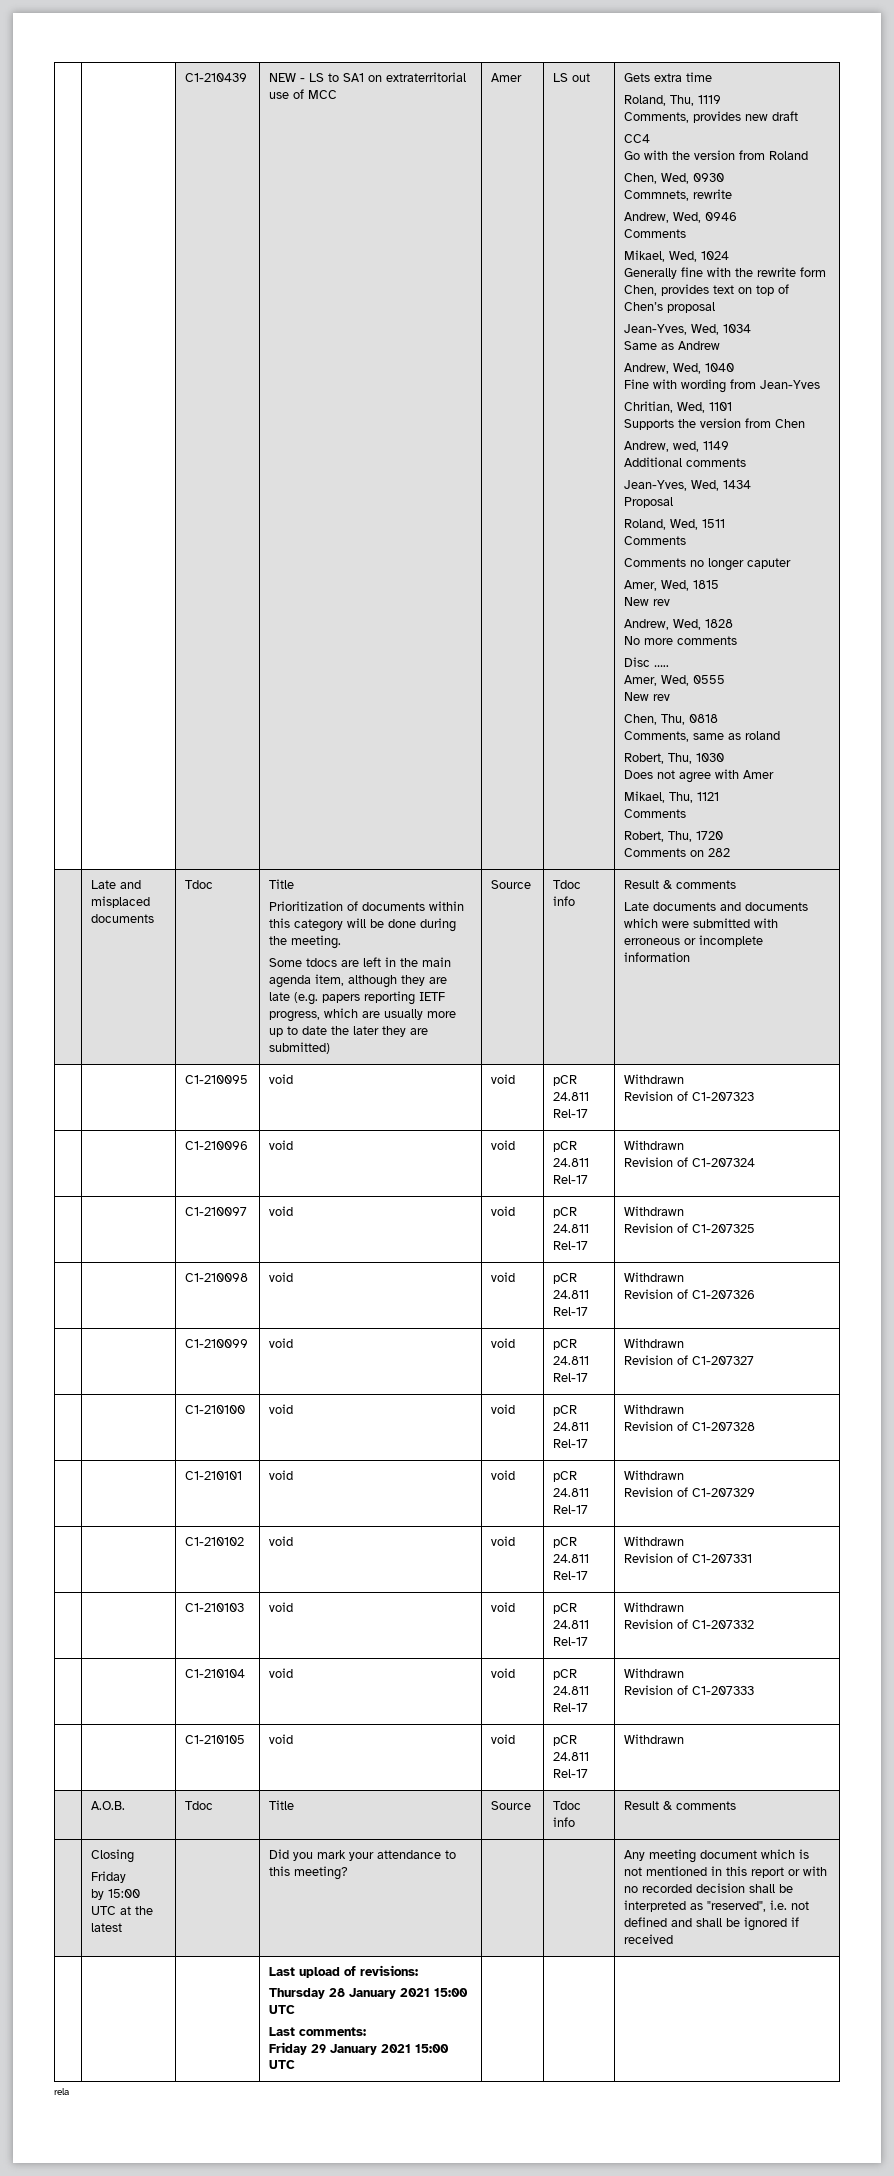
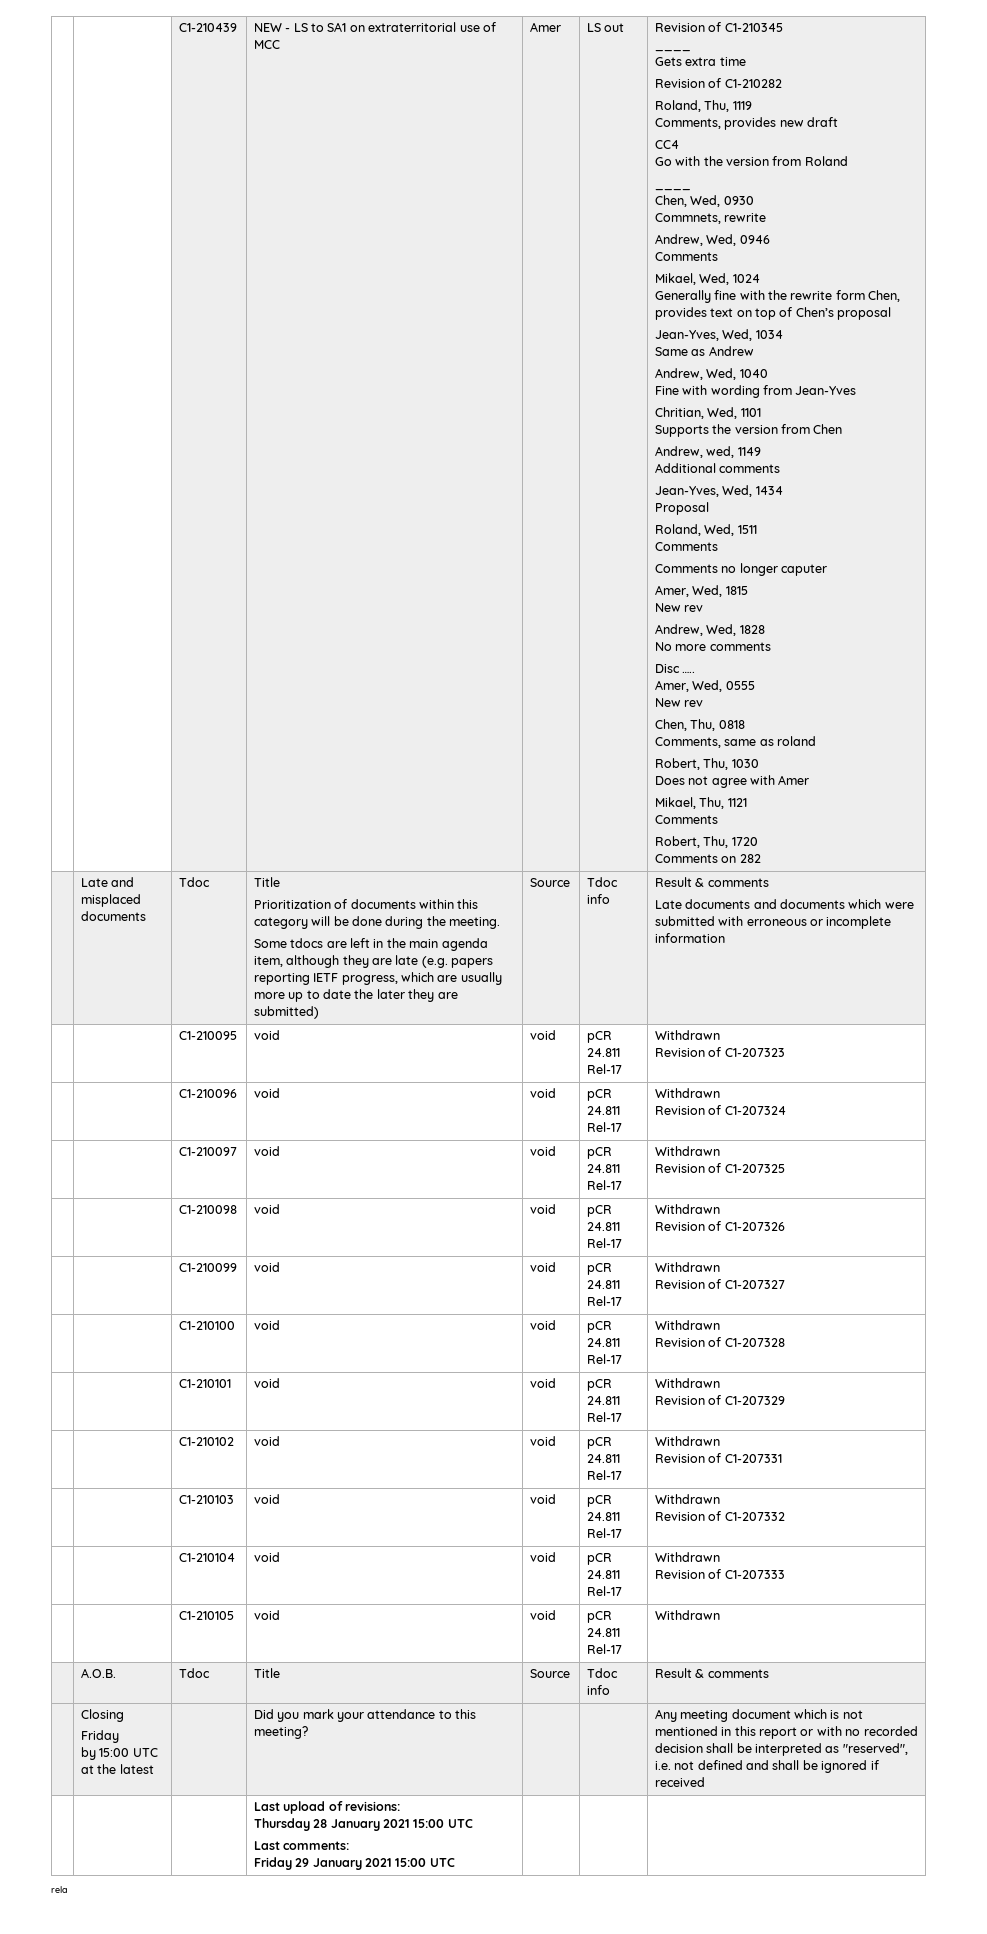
(591, 77) none -> [654,22,783,32] [654,49,691,52] Revision of C1-210345 // ____ //
(713, 77) none -> [654,78,782,88] // Revision of C1-210282
(809, 155) none -> [654,188,691,191] // ____

